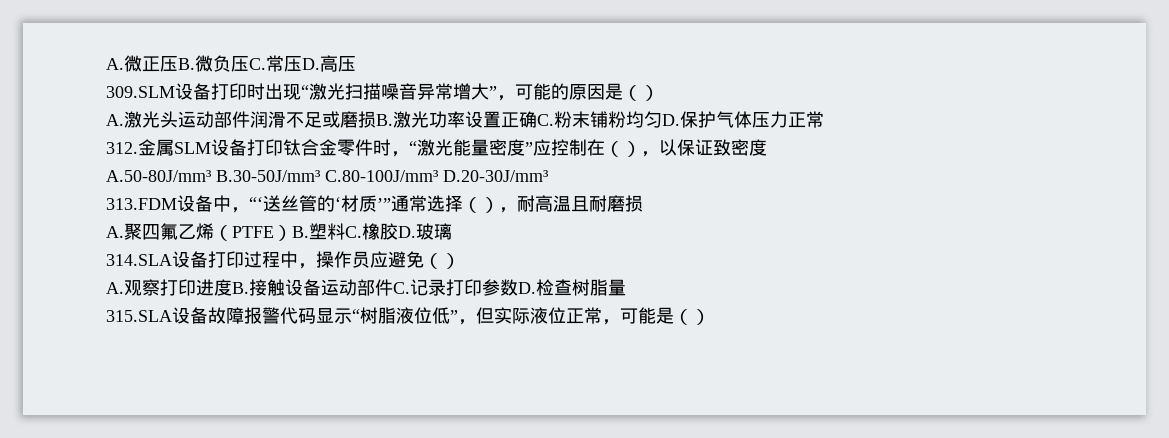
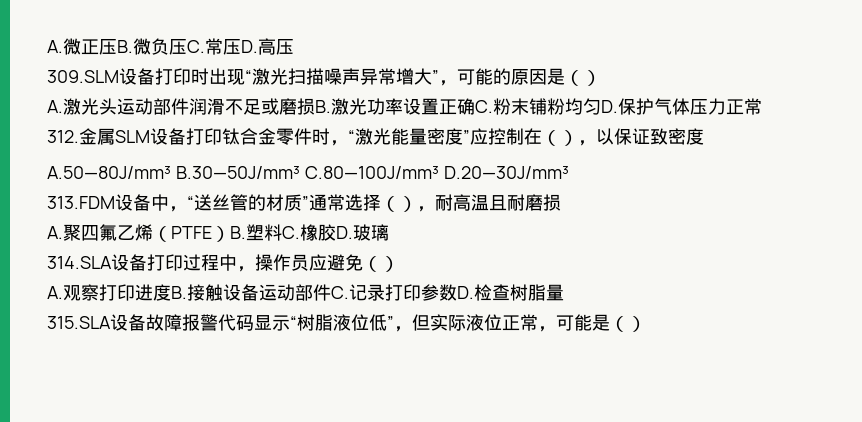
[399,83,417,100] 音 -> [342,68,360,85] 声
[106,170,549,182] A.50-80J/mm³ B.30-50J/mm³ C.80-100J/mm³ D.20-30J/mm³ -> [47,166,569,179] A.50—80J/mm³ B.30—50J/mm³ C.80—100J/mm³ D.20—30J/mm³
[249,197,263,210] “‘ -> [187,196,194,209] “
[335,195,391,212] ‘材质’” -> [266,194,309,211] 材质”

